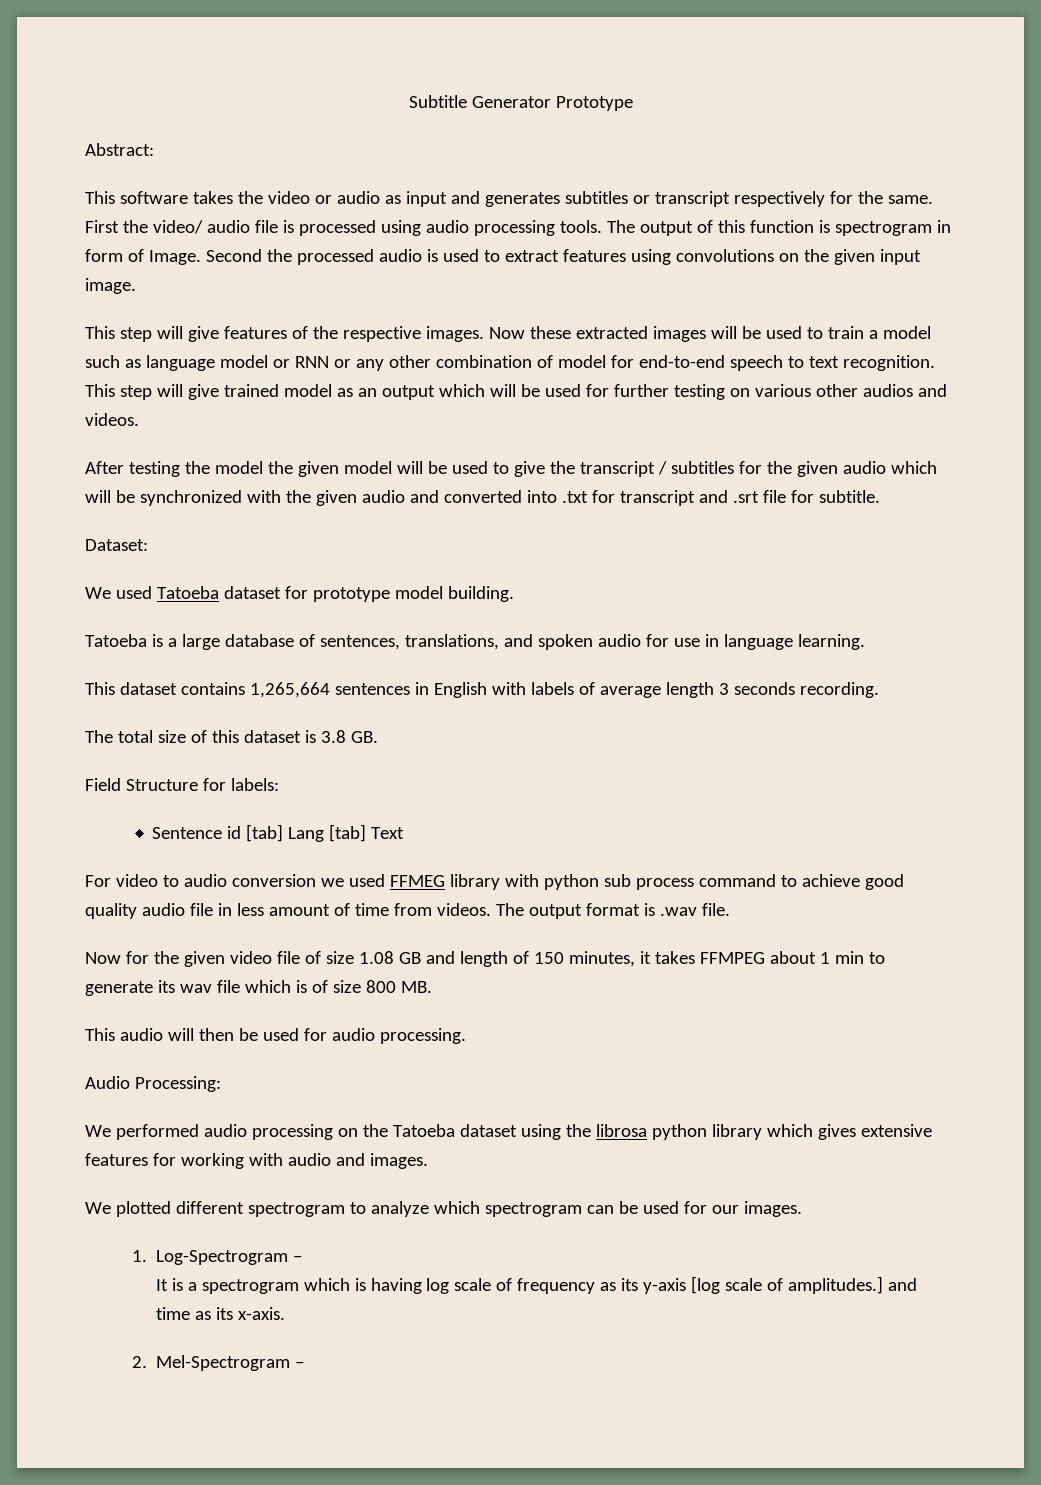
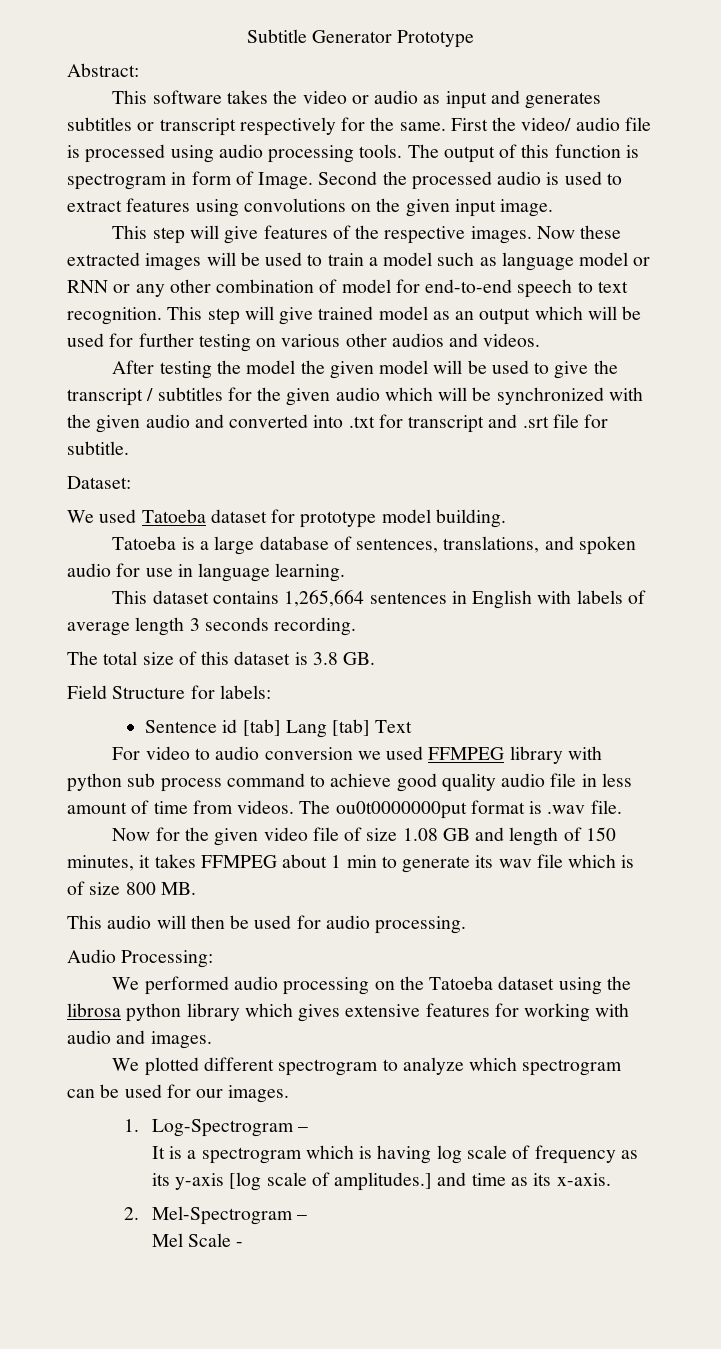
[389,875,445,887] FFMEG -> [428,747,505,760] FFMPEG
[528,904,582,919] output -> [335,801,467,819] ou0t0000000put
(305, 1364) none -> [151,1233,244,1247] // Mel Scale -

